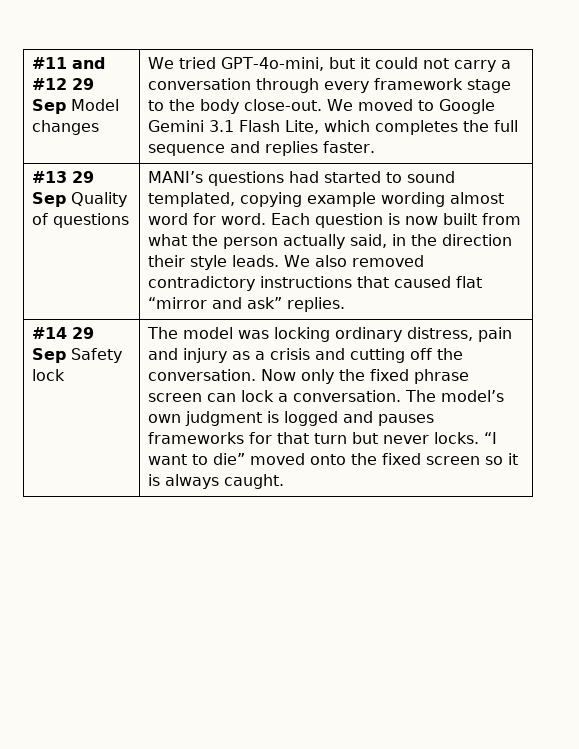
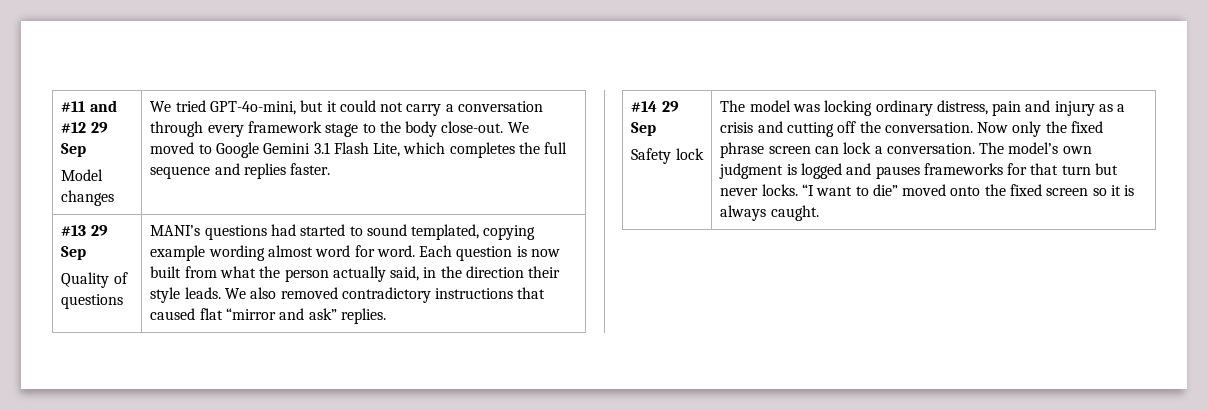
(67, 106) none -> (87, 150) //
(67, 199) none -> (87, 253) //
(67, 355) none -> (657, 129) //

